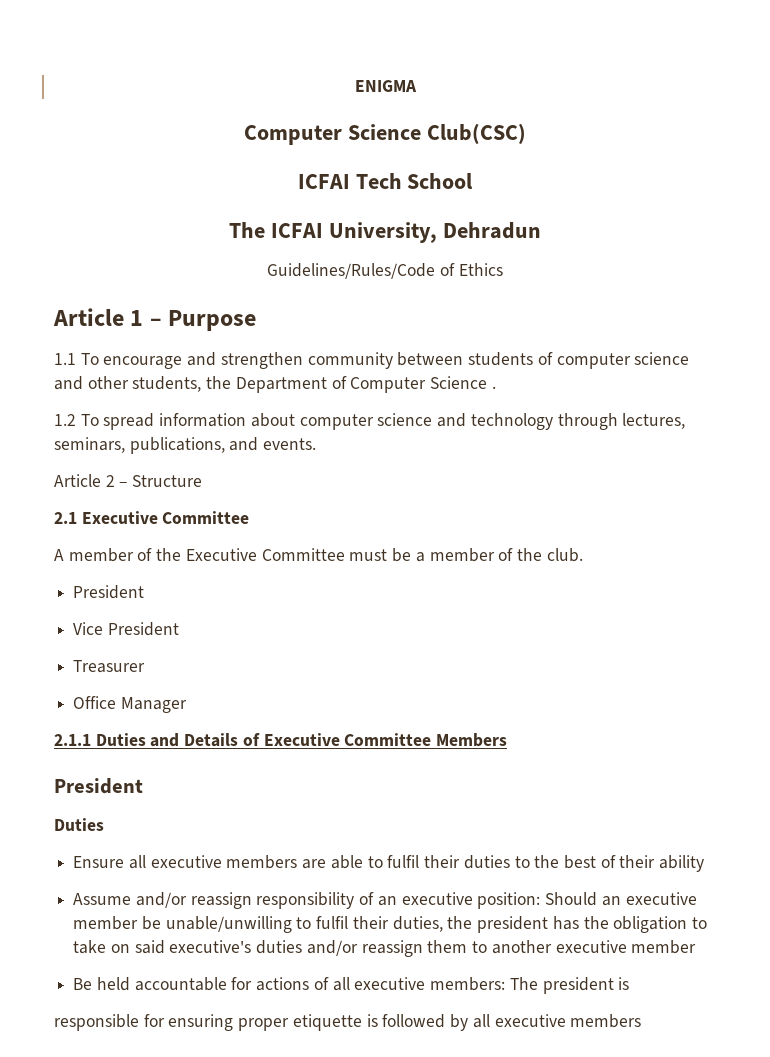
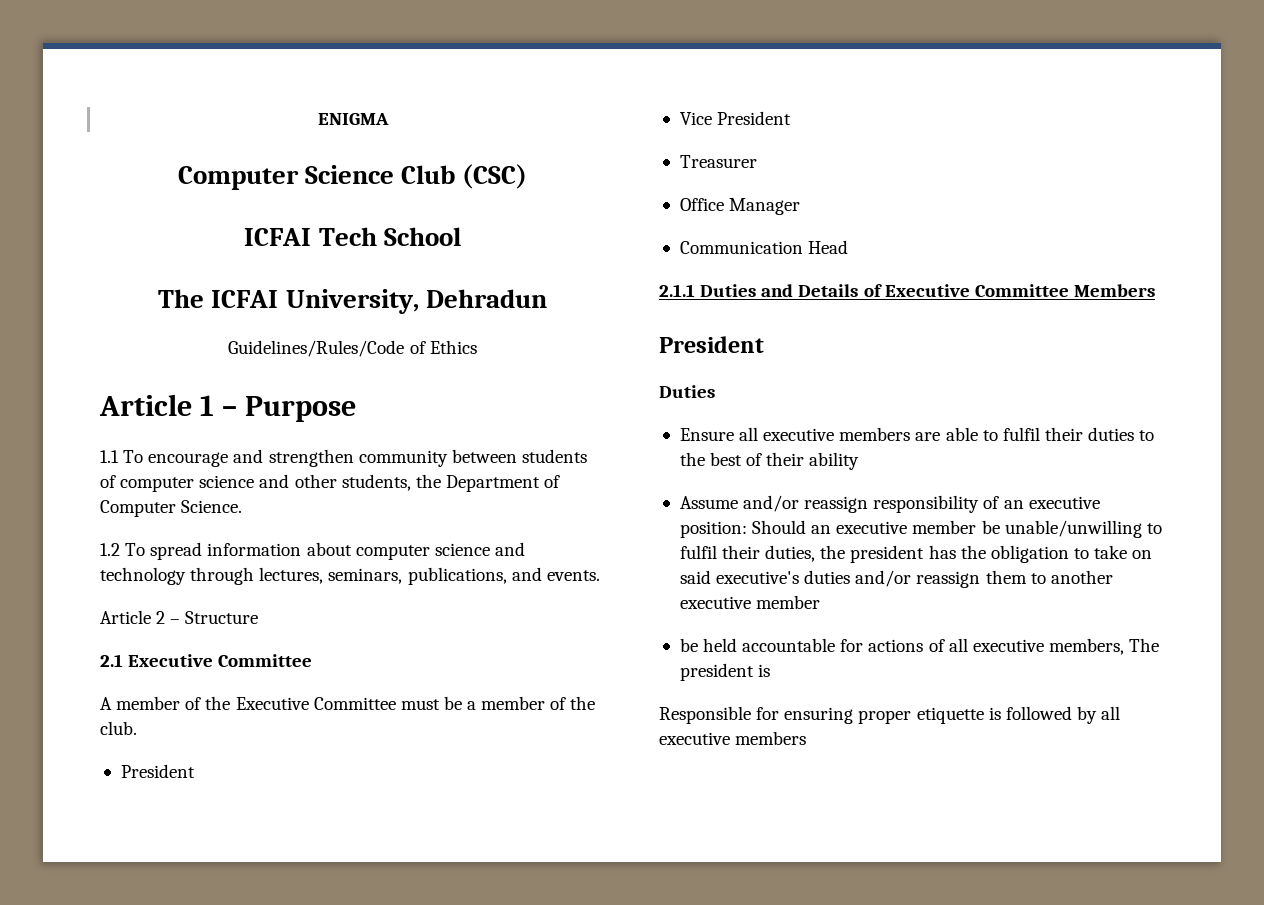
[426,123,526,144] Club(CSC) -> [401,164,528,189] Club (CSC)
[430,376,496,389] Science . -> [181,500,243,513] Science.
(187, 705) none -> [679,240,849,254] // Communication Head
[73,978,93,990] Be -> [679,638,698,652] be
[430,977,506,991] members: -> [1048,638,1124,655] members,
[54,1014,139,1031] responsible -> [659,706,751,724] Responsible

